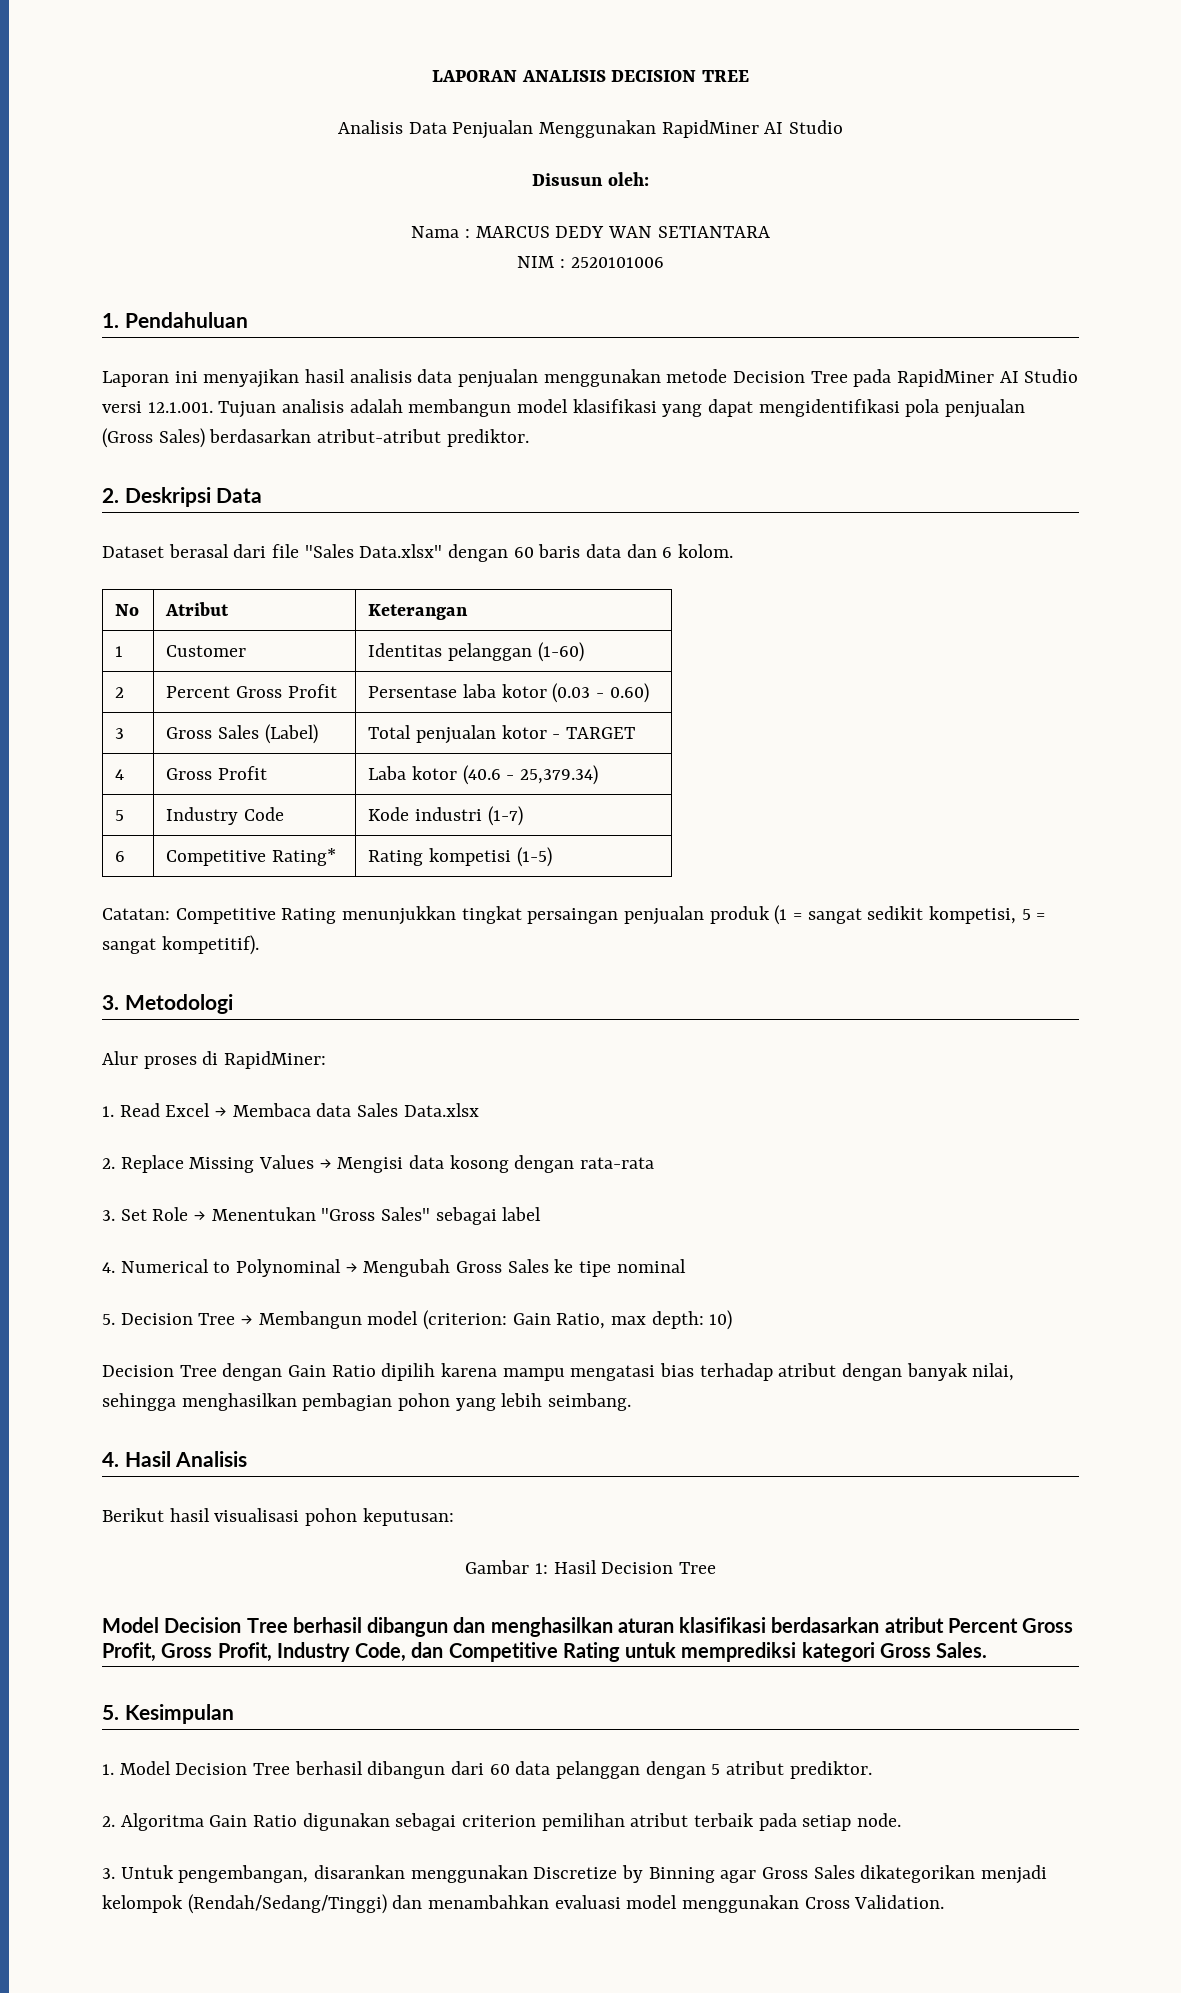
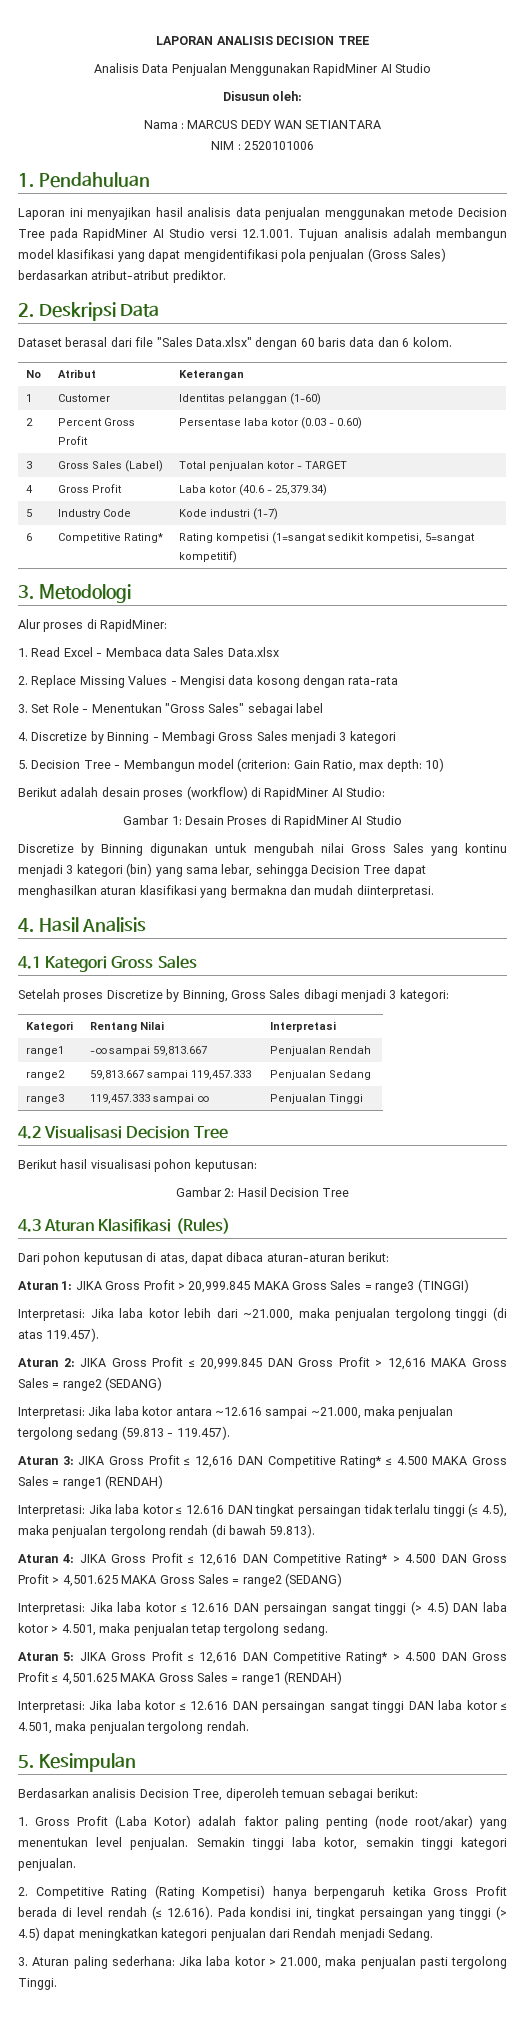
[516,847,552,867] [102,905,1046,925] [102,935,259,955] (1-5) // Catatan: Competitive Rating menunjukkan tingkat persaingan penjualan produk (1 = sangat sedikit kompetisi, 5 = sangat kompetitif). -> [272,532,476,544] [179,551,238,563] (1=sangat sedikit kompetisi, 5=sangat kompetitif)
[215,1107,228,1117] → -> [96,653,103,657] -
[319,1159,332,1169] → -> [170,681,177,685] -
[194,1211,207,1221] → -> [82,709,89,713] -
[120,1259,686,1277] Numerical to Polynominal → Mengubah Gross Sales ke tipe nominal -> [31,731,396,744] Discretize by Binning - Membagi Gross Sales menjadi 3 kategori
[241,1315,254,1325] → -> [114,765,121,769] -
[102,1363,1015,1381] [102,1393,632,1411] [102,1451,248,1467] Decision Tree dengan Gain Ratio dipilih karena mampu mengatasi bias terhadap atribut dengan banyak nilai, sehingga menghasilkan pembagian pohon yang lebih seimbang. // 4. Hasil Analisis -> [18,786,385,800] [123,815,402,828] [18,843,508,856] [18,863,426,877] [18,885,434,898] [18,917,147,932] [18,955,197,972] [18,989,449,1002] [26,1021,74,1032] [90,1021,165,1032] [270,1021,337,1032] [26,1046,65,1056] [90,1046,208,1056] [270,1046,372,1056] [26,1070,66,1080] [90,1070,252,1080] [270,1070,372,1080] [26,1094,65,1104] [90,1094,210,1104] [270,1094,364,1104] [18,1125,228,1139] Berikut adalah desain proses (workflow) di RapidMiner AI Studio: // Gambar 1: Desain Proses di RapidMiner AI Studio // Discretize by Binning digunakan untuk mengubah nilai Gross Sales yang kontinu menjadi 3 kategori (bin) yang sama lebar, sehingga Decision Tree dapat menghasilkan aturan klasifikasi yang bermakna dan mudah diinterpretasi. // 4. Hasil Analisis // 4.1 Kategori Gross Sales // Setelah proses Discretize by Binning, Gross Sales dibagi menjadi 3 kategori: // Kategori | Rentang Nilai | Interpretasi // range1 | -∞ sampai 59,813.667 | Penjualan Rendah // range2 | 59,813.667 sampai 119,457.333 | Penjualan Sedang // range3 | 119,457.333 sampai ∞ | Penjualan Tinggi // 4.2 Visualisasi Decision Tree
[534,1563,548,1574] 1: -> [224,1188,235,1197] 2:
[102,1617,1074,1637] [102,1642,988,1662] [102,1704,234,1724] [102,1761,872,1779] [102,1813,902,1831] [102,1865,1048,1884] [102,1894,945,1914] Model Decision Tree berhasil dibangun dan menghasilkan aturan klasifikasi berdasarkan atribut Percent Gross Profit, Gross Profit, Industry Code, dan Competitive Rating untuk memprediksi kategori Gross Sales. // 5. Kesimpulan // 1. Model Decision Tree berhasil dibangun dari 60 data pelanggan dengan 5 atribut prediktor. // 2. Algoritma Gain Ratio digunakan sebagai criterion pemilihan atribut terbaik pada setiap node. // 3. Untuk pengembangan, disarankan menggunakan Discretize by Binning agar Gross Sales dikategorikan menjadi kelompok (Rendah/Sedang/Tinggi) dan menambahkan evaluasi model menggunakan Cross Validation. -> [18,1218,230,1234] [18,1252,389,1265] [18,1279,469,1293] [18,1307,508,1321] [18,1328,100,1342] [18,1357,508,1370] [18,1377,163,1391] [18,1406,454,1419] [17,1426,230,1440] [18,1455,507,1468] [18,1475,164,1489] [18,1503,508,1517] [18,1524,316,1538] [18,1553,507,1566] [18,1573,342,1587] [18,1601,507,1615] [18,1623,328,1636] [18,1651,507,1664] [18,1671,342,1685] [18,1700,507,1713] [18,1721,249,1734] [18,1753,136,1772] [18,1788,418,1801] [18,1815,507,1829] [18,1837,508,1850] [18,1858,76,1871] [18,1885,507,1899] [18,1906,507,1920] [18,1927,433,1941] [18,1956,507,1969] [18,1978,57,1990] 4.3 Aturan Klasifikasi (Rules) // Dari pohon keputusan di atas, dapat dibaca aturan-aturan berikut: // Aturan 1: JIKA Gross Profit > 20,999.845 MAKA Gross Sales = range3 (TINGGI) // Interpretasi: Jika laba kotor lebih dari ~21.000, maka penjualan tergolong tinggi (di atas 119.457). // Aturan 2: JIKA Gross Profit ≤ 20,999.845 DAN Gross Profit > 12,616 MAKA Gross Sales = range2 (SEDANG) // Interpretasi: Jika laba kotor antara ~12.616 sampai ~21.000, maka penjualan tergolong sedang (59.813 - 119.457). // Aturan 3: JIKA Gross Profit ≤ 12,616 DAN Competitive Rating* ≤ 4.500 MAKA Gross Sales = range1 (RENDAH) // Interpretasi: Jika laba kotor ≤ 12.616 DAN tingkat persaingan tidak terlalu tinggi (≤ 4.5), maka penjualan tergolong rendah (di bawah 59.813). // Aturan 4: JIKA Gross Profit ≤ 12,616 DAN Competitive Rating* > 4.500 DAN Gross Profit > 4,501.625 MAKA Gross Sales = range2 (SEDANG) // Interpretasi: Jika laba kotor ≤ 12.616 DAN persaingan sangat tinggi (> 4.5) DAN laba kotor > 4.501, maka penjualan tetap tergolong sedang. // Aturan 5: JIKA Gross Profit ≤ 12,616 DAN Competitive Rating* > 4.500 DAN Gross Profit ≤ 4,501.625 MAKA Gross Sales = range1 (RENDAH) // Interpretasi: Jika laba kotor ≤ 12.616 DAN persaingan sangat tinggi DAN laba kotor ≤ 4.501, maka penjualan tergolong rendah. // 5. Kesimpulan // Berdasarkan analisis Decision Tree, diperoleh temuan sebagai berikut: // 1. Gross Profit (Laba Kotor) adalah faktor paling penting (node root/akar) yang menentukan level penjualan. Semakin tinggi laba kotor, semakin tinggi kategori penjualan. // 2. Competitive Rating (Rating Kompetisi) hanya berpengaruh ketika Gross Profit berada di level rendah (≤ 12.616). Pada kondisi ini, tingkat persaingan yang tinggi (> 4.5) dapat meningkatkan kategori penjualan dari Rendah menjadi Sedang. // 3. Aturan paling sederhana: Jika laba kotor > 21.000, maka penjualan pasti tergolong Tinggi.

